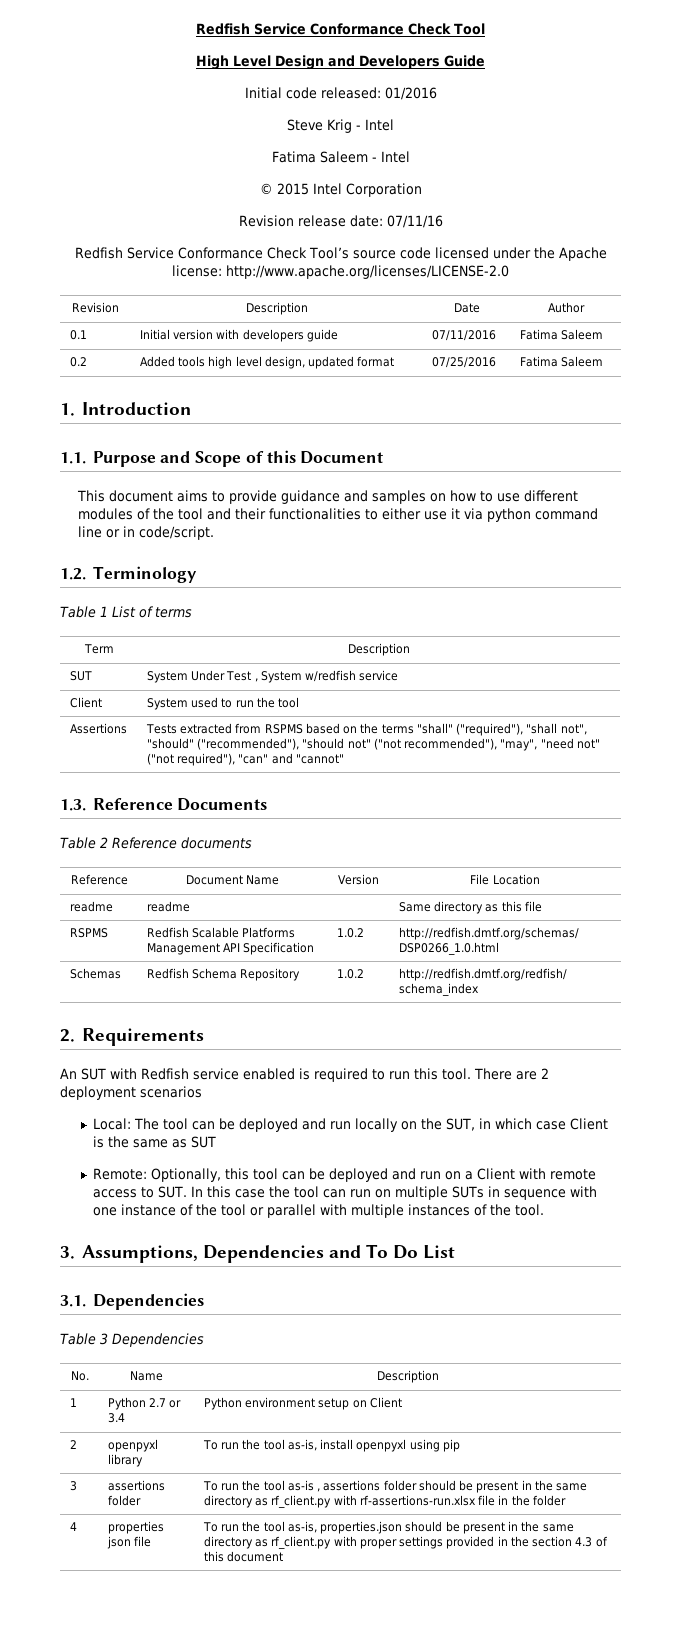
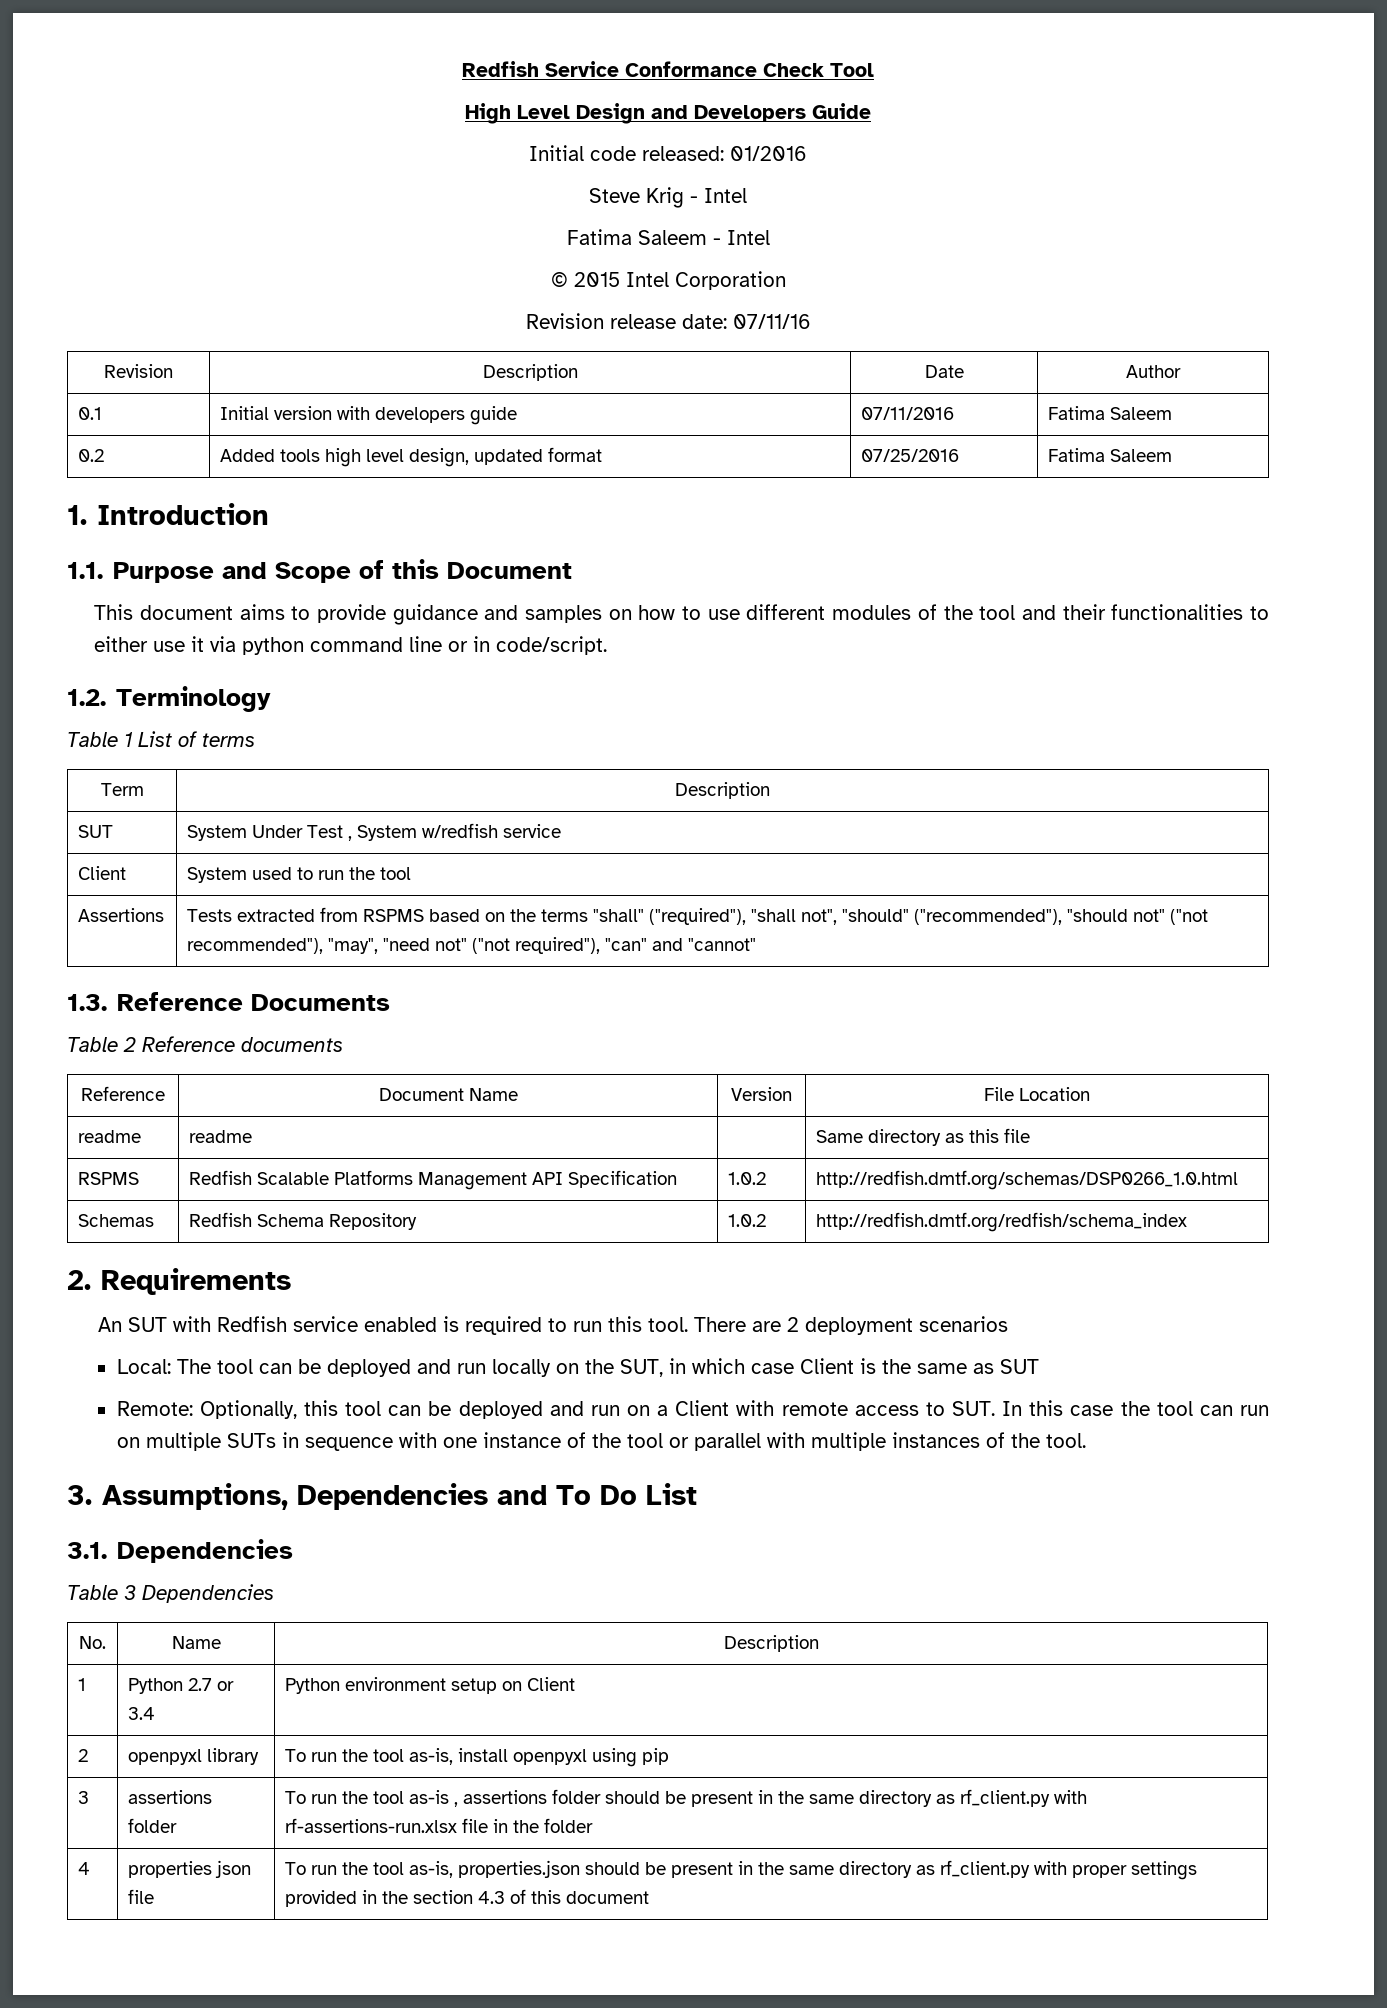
[74,247,607,261] [172,265,510,279] // Redfish Service Conformance Check Tool’s source code licensed under the Apache license: http://www.apache.org/licenses/LICENSE-2.0 -> (811, 321) none

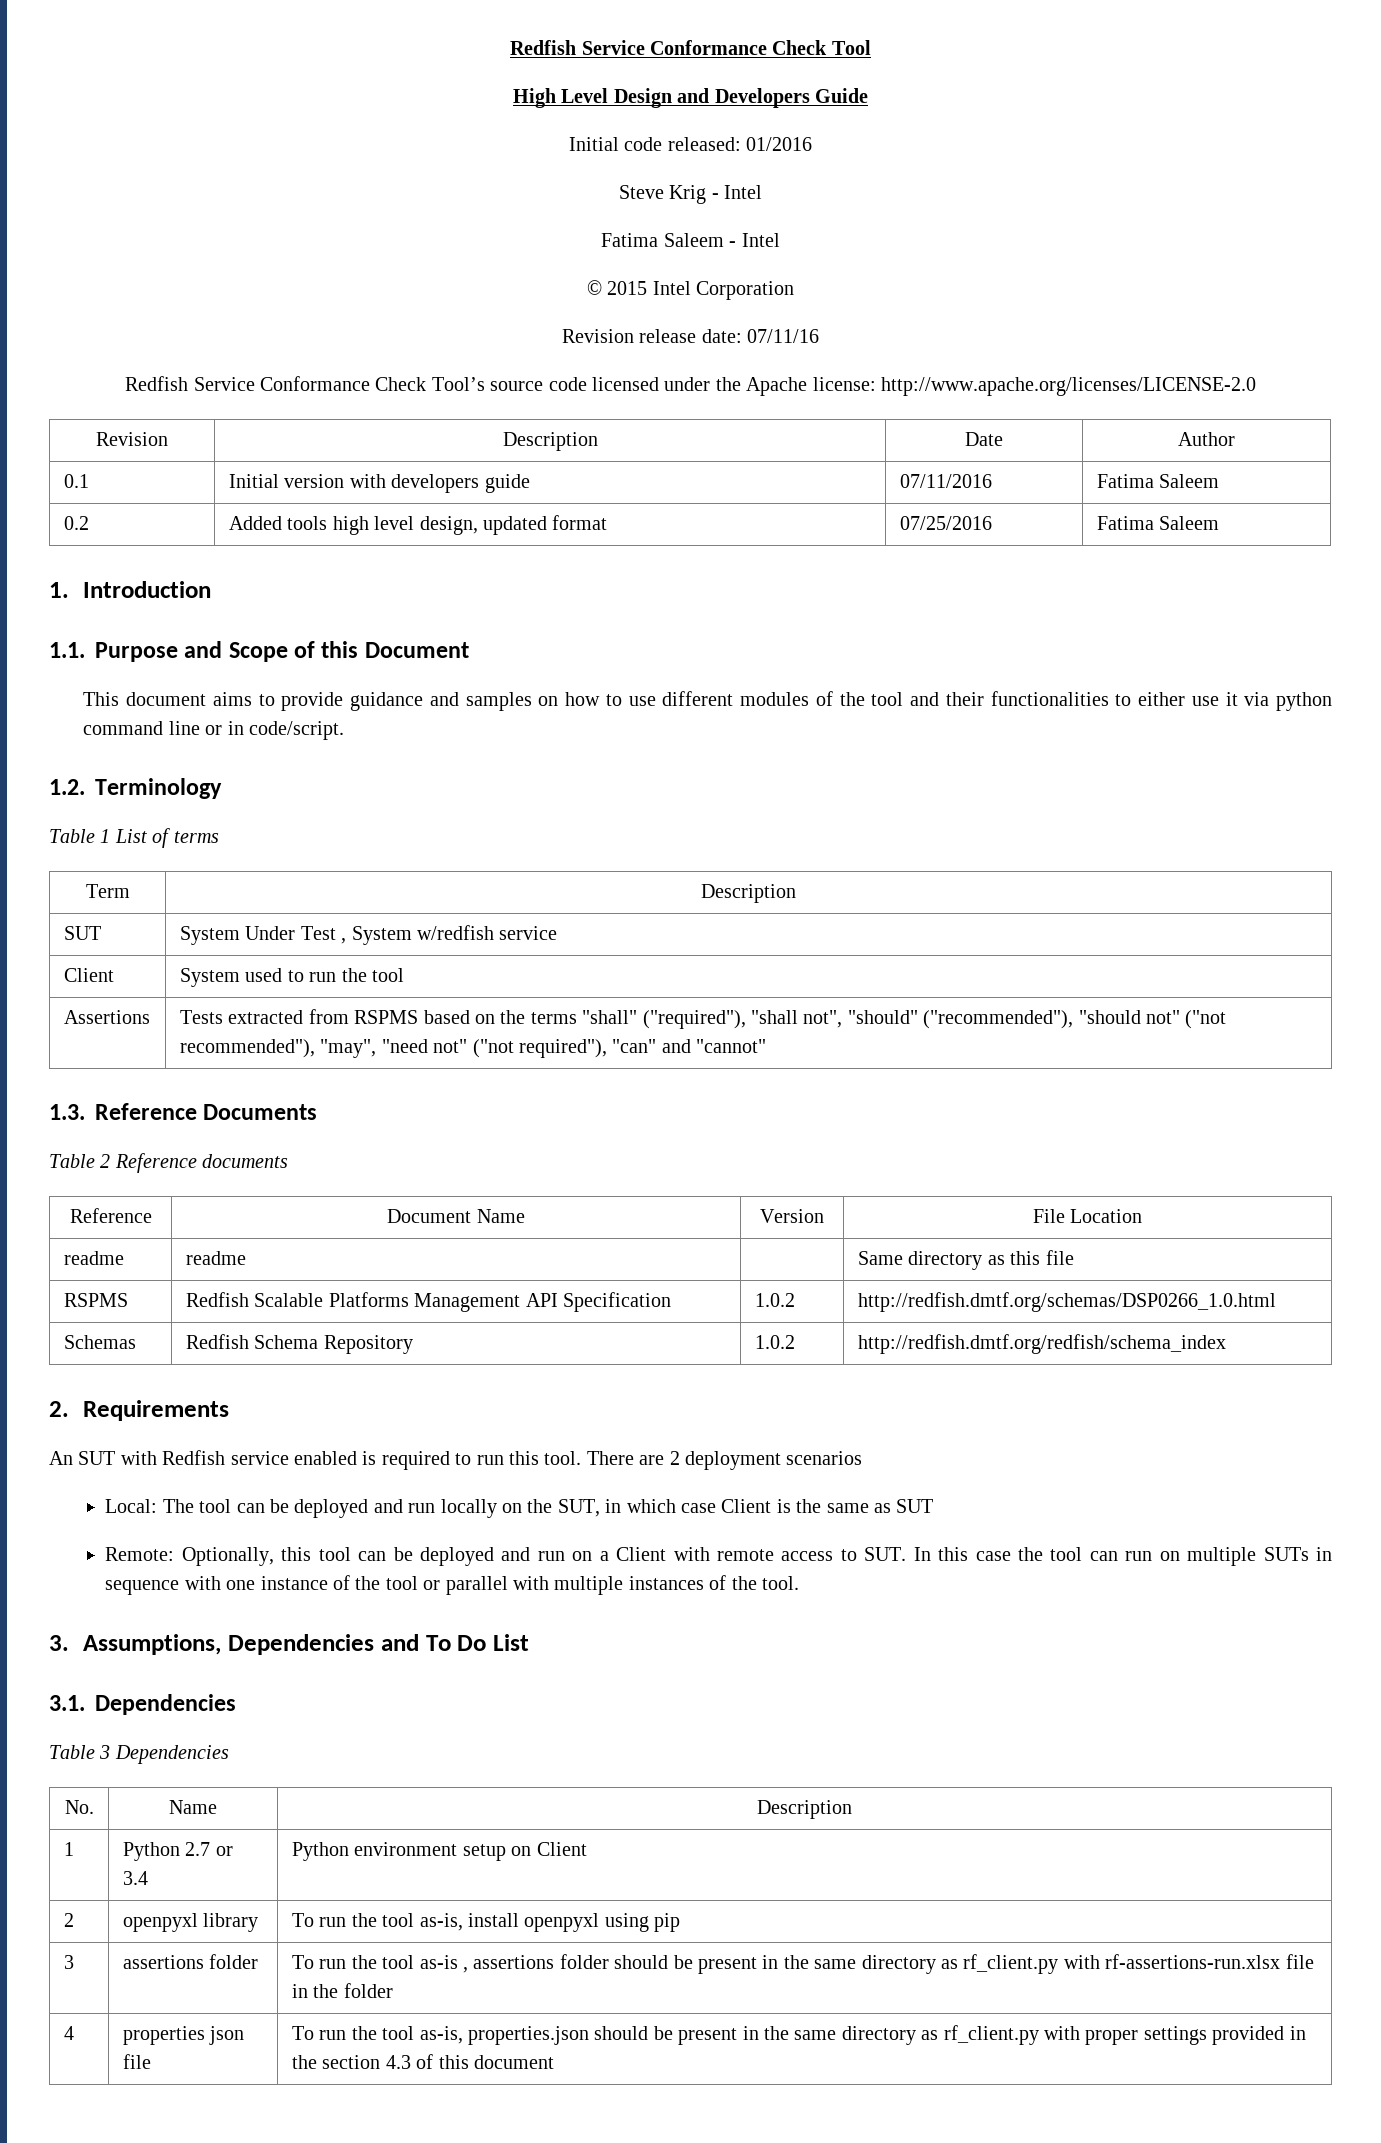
(811, 321) none -> [125,376,1256,396] // Redfish Service Conformance Check Tool’s source code licensed under the Apache license: http://www.apache.org/licenses/LICENSE-2.0

